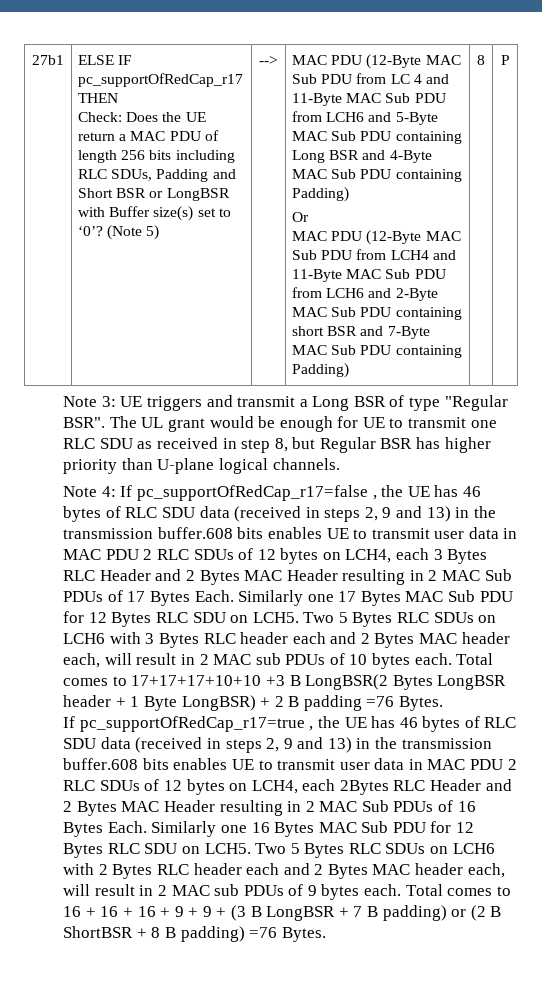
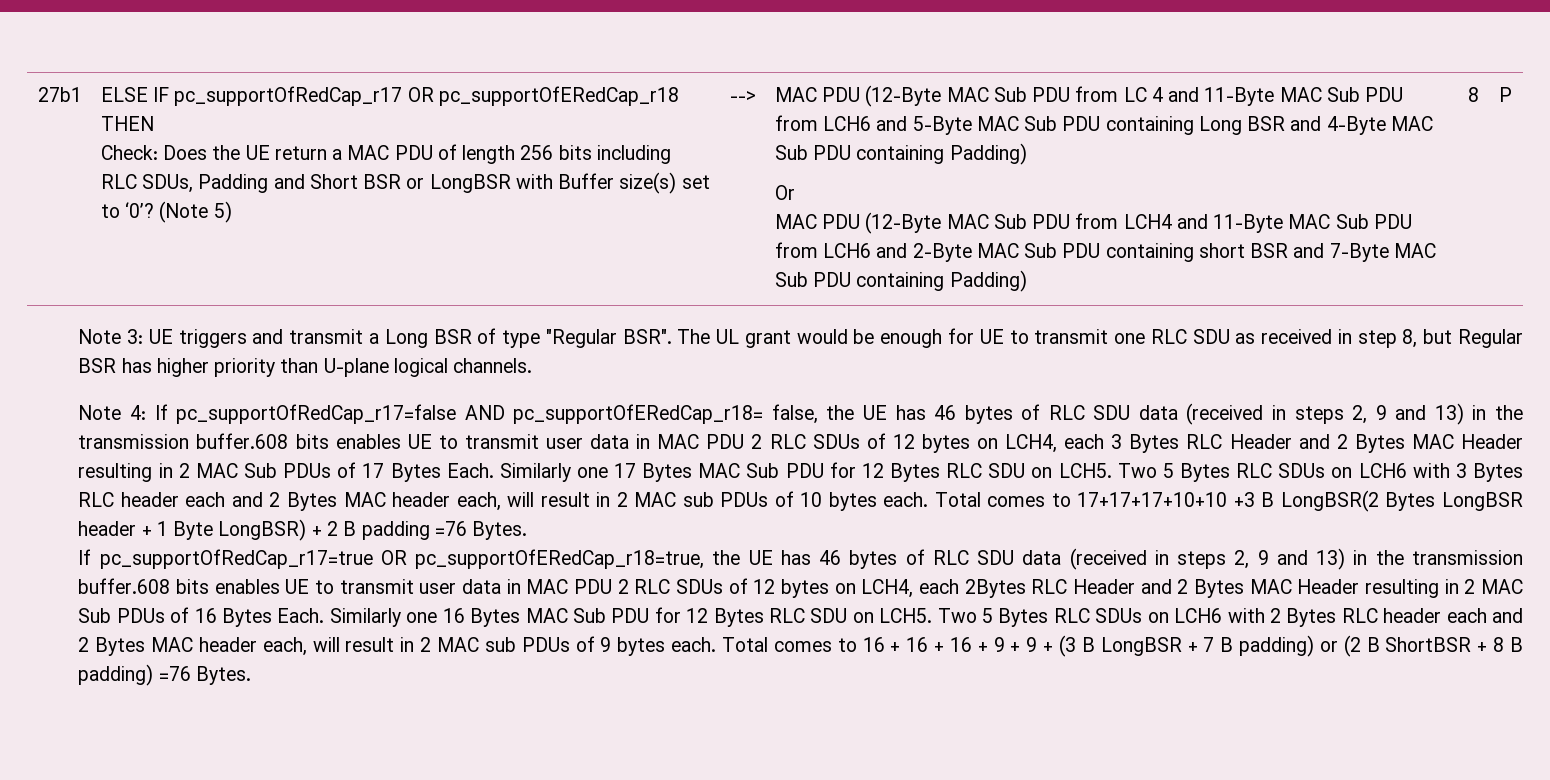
(244, 80) none -> [407,86,679,106] OR pc_supportOfERedCap_r18
[372,495,377,500] , -> [464,404,818,424] AND pc_supportOfERedCap_r18= false,
[309,726,314,731] , -> [380,549,705,569] OR pc_supportOfERedCap_r18=true,

